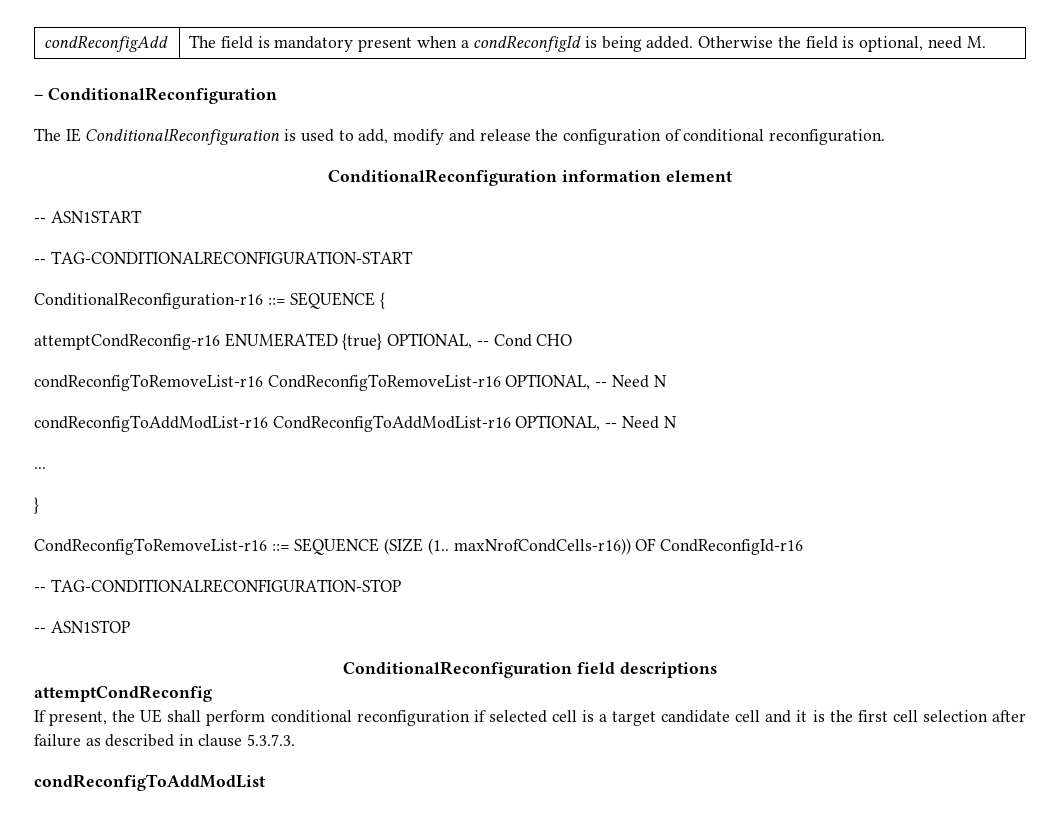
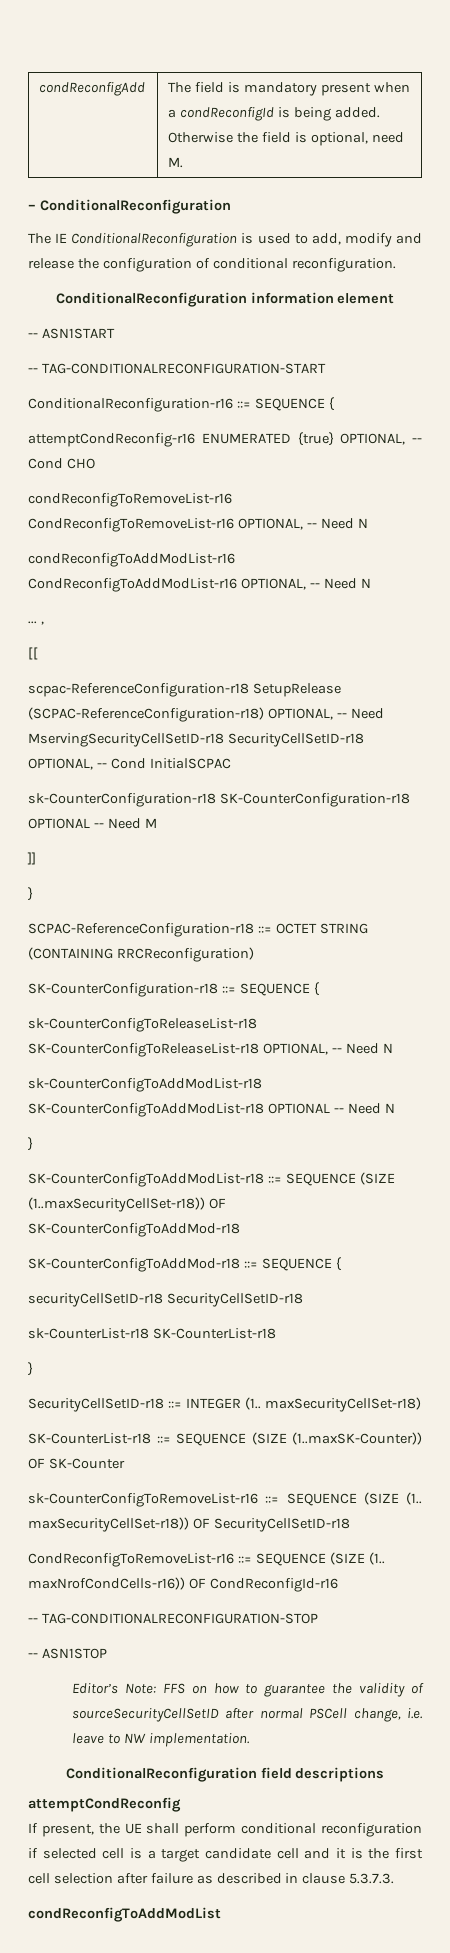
[34,497,39,514] // } -> [40,621,44,625] [28,647,38,660] [28,683,341,697] [28,707,384,722] [28,733,364,747] [28,758,231,770] [28,793,410,807] [28,818,157,829] [27,852,36,865] [28,887,33,901] [28,923,368,937] [28,947,254,962] [28,982,319,997] [28,1018,257,1032] [28,1043,393,1057] [28,1078,262,1092] [28,1103,395,1117] [28,1137,33,1151] [28,1172,395,1187] [28,1197,226,1212] [28,1223,240,1237] [28,1257,341,1272] [28,1293,303,1307] [28,1328,276,1339] [28,1362,33,1376] [28,1397,421,1412] [28,1432,422,1446] [28,1458,125,1469] [28,1492,422,1507] [28,1517,350,1532] , // [[ // scpac-ReferenceConfiguration-r18 SetupRelease (SCPAC-ReferenceConfiguration-r18) OPTIONAL, -- Need MservingSecurityCellSetID-r18 SecurityCellSetID-r18 OPTIONAL, -- Cond InitialSCPAC // sk-CounterConfiguration-r18 SK-CounterConfiguration-r18 OPTIONAL -- Need M // ]] // } // SCPAC-ReferenceConfiguration-r18 ::= OCTET STRING (CONTAINING RRCReconfiguration) // SK-CounterConfiguration-r18 ::= SEQUENCE { // sk-CounterConfigToReleaseList-r18 SK-CounterConfigToReleaseList-r18 OPTIONAL, -- Need N // sk-CounterConfigToAddModList-r18 SK-CounterConfigToAddModList-r18 OPTIONAL -- Need N // } // SK-CounterConfigToAddModList-r18 ::= SEQUENCE (SIZE (1..maxSecurityCellSet-r18)) OF SK-CounterConfigToAddMod-r18 // SK-CounterConfigToAddMod-r18 ::= SEQUENCE { // securityCellSetID-r18 SecurityCellSetID-r18 // sk-CounterList-r18 SK-CounterList-r18 // } // SecurityCellSetID-r18 ::= INTEGER (1.. maxSecurityCellSet-r18) // SK-CounterList-r18 ::= SEQUENCE (SIZE (1..maxSK-Counter)) OF SK-Counter // sk-CounterConfigToRemoveList-r16 ::= SEQUENCE (SIZE (1.. maxSecurityCellSet-r18)) OF SecurityCellSetID-r18
(130, 626) none -> [71,1683,424,1697] [71,1708,423,1722] [71,1733,250,1747] // Editor’s Note: FFS on how to guarantee the validity of sourceSecurityCellSetID after normal PSCell change, i.e. leave to NW implementation.

